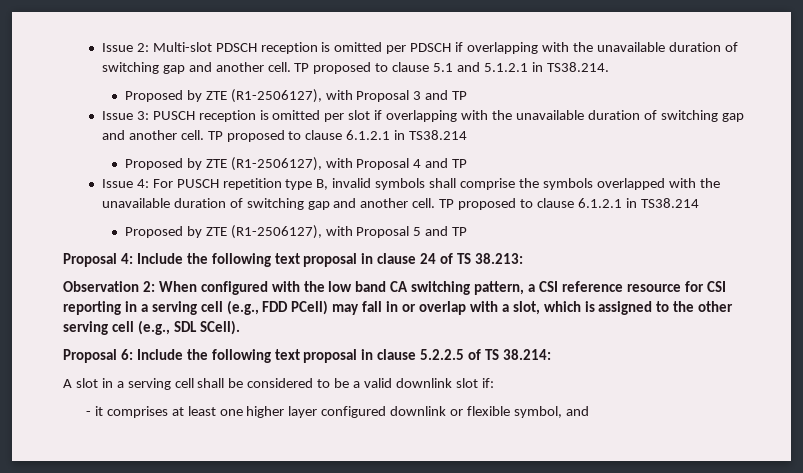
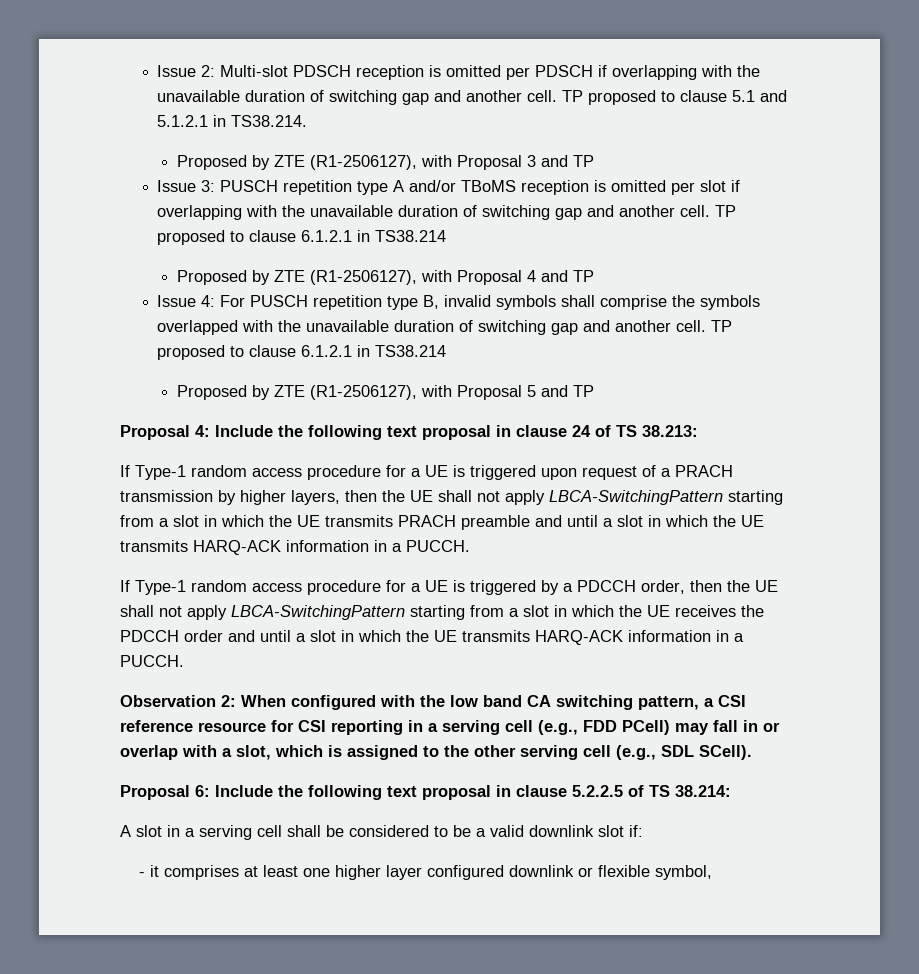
(195, 115) none -> [283,180,517,195] repetition type A and/or TBoMS
(523, 258) none -> [120,465,733,480] [120,490,783,505] [120,515,764,530] [120,540,470,555] [120,580,778,595] [120,605,764,620] [120,630,744,645] [120,655,184,667] // If Type-1 random access procedure for a UE is triggered upon request of a PRACH transmission by higher layers, then the UE shall not apply LBCA-SwitchingPattern starting from a slot in which the UE transmits PRACH preamble and until a slot in which the UE transmits HARQ-ACK information in a PUCCH. // If Type-1 random access procedure for a UE is triggered by a PDCCH order, then the UE shall not apply LBCA-SwitchingPattern starting from a slot in which the UE receives the PDCCH order and until a slot in which the UE transmits HARQ-ACK information in a PUCCH.
[565,406,589,416] and -> (713, 872) none

